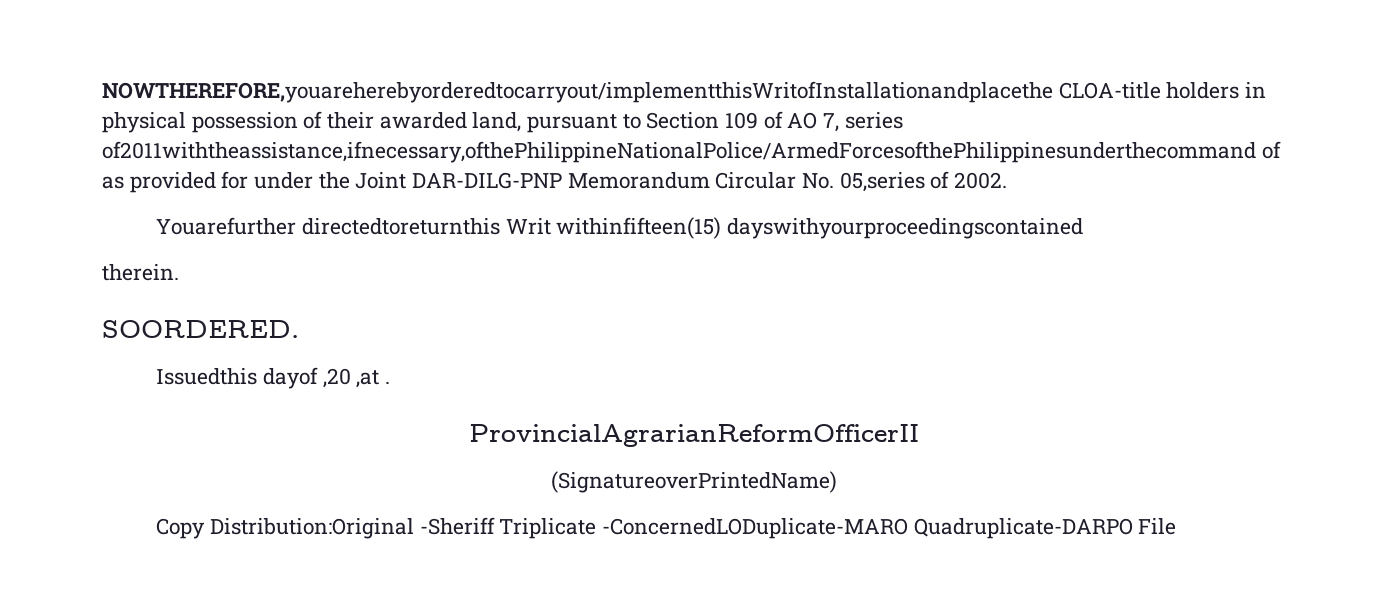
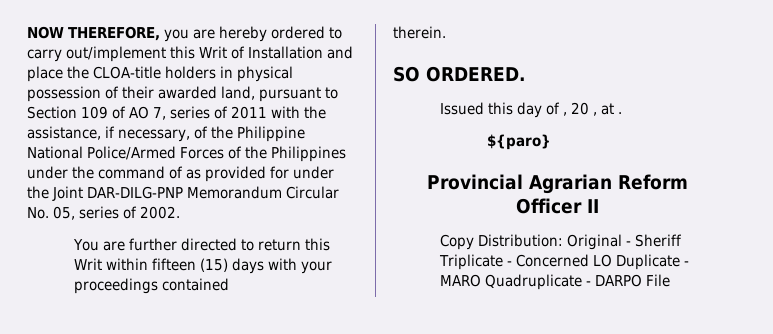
[102,81,1053,103] NOWTHEREFORE,youareherebyorderedtocarryout/implementthisWritofInstallationandplacethe -> [27,26,342,42] [27,46,353,62] [27,66,89,82] NOW THEREFORE, you are hereby ordered to carry out/implement this Writ of Installation and place the
[102,141,1256,163] of2011withtheassistance,ifnecessary,ofthePhilippineNationalPolice/ArmedForcesofthePhilippinesunderthecommand -> [214,106,326,119] [27,126,305,142] [27,146,346,162] [27,166,165,179] of 2011 with the assistance, if necessary, of the Philippine National Police/Armed Forces of the Philippines under the command
[839,172,925,192] 05,series -> [53,206,119,220] 05, series
[156,217,1083,239] [102,264,179,281] [102,320,299,338] [156,367,390,389] [469,424,919,447] [551,471,837,493] [156,517,1133,539] Youarefurther directedtoreturnthis Writ withinfifteen(15) dayswithyourproceedingscontained // therein. // SOORDERED. // Issuedthis dayof ,20 ,at . // ProvincialAgrarianReformOfficerII // (SignatureoverPrintedName) // Copy Distribution:Original -Sheriff Triplicate -ConcernedLODuplicate-MARO Quadruplicate-DARPO -> [73,238,331,251] [74,258,333,274] [74,278,230,294] [393,26,446,39] [393,66,526,82] [440,102,623,118] [487,134,552,150] [427,174,688,194] [516,198,599,214] [440,234,683,250] [439,254,690,270] [440,274,643,290] You are further directed to return this Writ within fifteen (15) days with your proceedings contained // therein. // SO ORDERED. // Issued this day of , 20 , at . // ${paro} // Provincial Agrarian Reform Officer II // Copy Distribution: Original - Sheriff Triplicate - Concerned LO Duplicate - MARO Quadruplicate - DARPO

